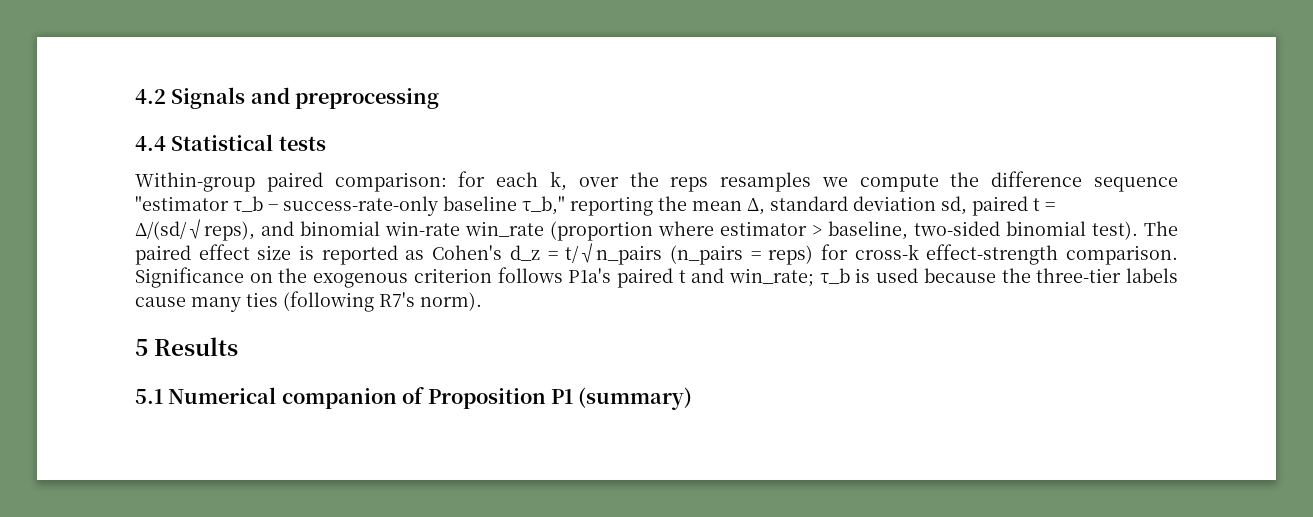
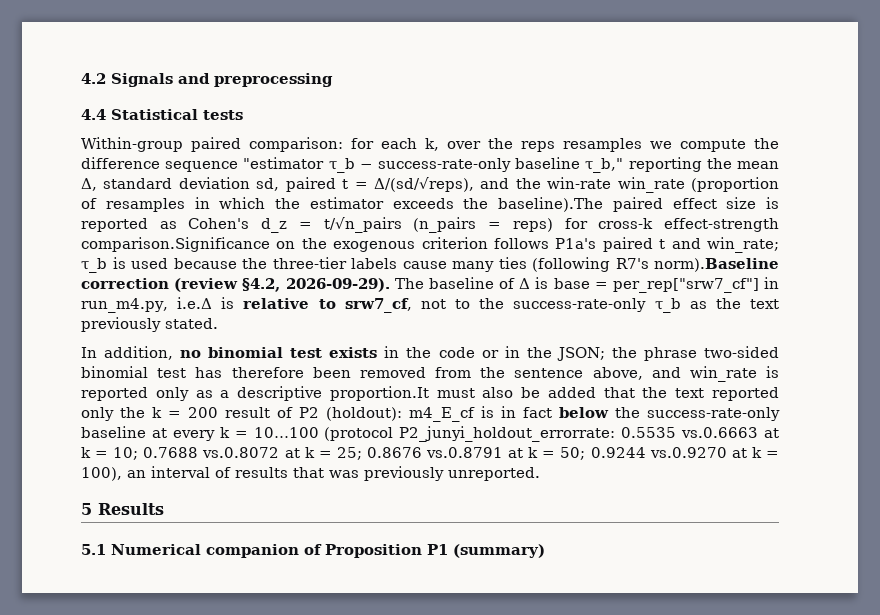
[300,221,380,236] binomial -> [515,178,541,189] the
[658,221,1178,240] where estimator > baseline, two-sided binomial test). The -> [81,197,603,212] of resamples in which the estimator exceeds the baseline).The
[1066,245,1178,265] [135,267,244,288] comparison. Significance -> [81,237,270,252] comparison.Significance
[420,292,482,311] norm). -> [654,258,779,272] [81,277,779,293] [81,297,780,313] [81,317,218,332] [81,346,780,361] [81,366,779,382] [81,386,779,401] [81,406,780,422] [81,426,779,442] [81,447,779,460] [81,466,540,481] norm).Baseline correction (review §4.2, 2026-09-29). The baseline of Δ is base = per_rep["srw7_cf"] in run_m4.py, i.e.Δ is relative to srw7_cf, not to the success-rate-only τ_b as the text previously stated. // In addition, no binomial test exists in the code or in the JSON; the phrase two-sided binomial test has therefore been removed from the sentence above, and win_rate is reported only as a descriptive proportion.It must also be added that the text reported only the k = 200 result of P2 (holdout): m4_E_cf is in fact below the success-rate-only baseline at every k = 10…100 (protocol P2_junyi_holdout_errorrate: 0.5535 vs.0.6663 at k = 10; 0.7688 vs.0.8072 at k = 25; 0.8676 vs.0.8791 at k = 50; 0.9244 vs.0.9270 at k = 100), an interval of results that was previously unreported.

